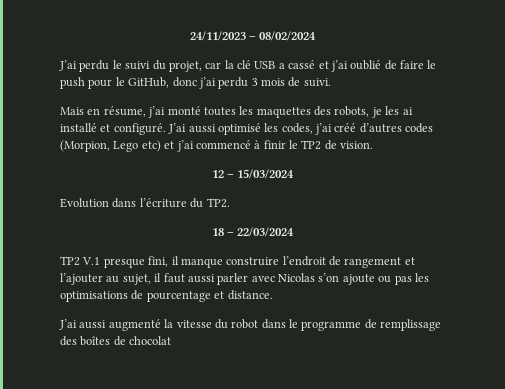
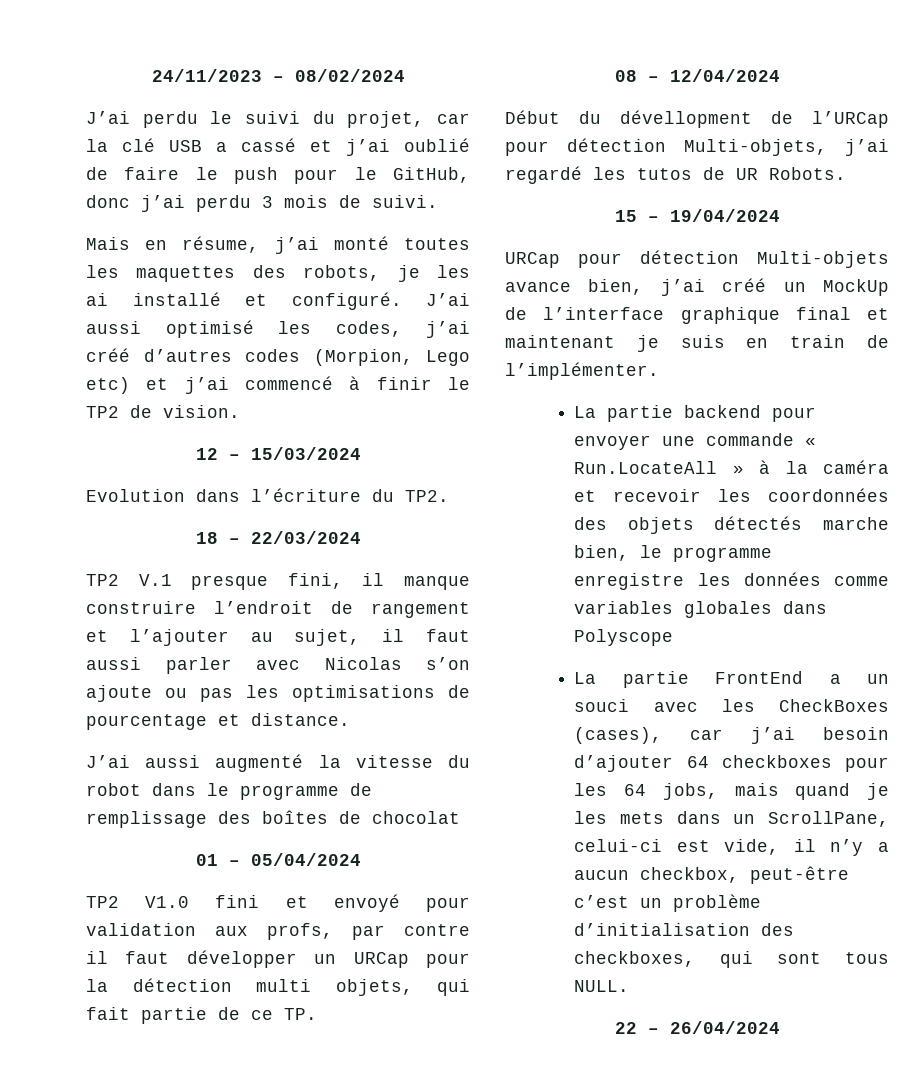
(172, 340) none -> [195,853,361,866] [86,894,470,912] [86,923,470,940] [86,950,470,968] [86,978,470,996] [86,1007,317,1024] [614,69,780,82] [505,110,889,128] [505,138,889,156] [505,166,846,184] [614,209,780,222] [505,250,889,268] [505,278,889,296] [505,307,889,324] [505,335,889,352] [505,362,659,380] [574,405,817,422] [574,433,817,450] [574,460,889,474] [574,488,889,502] [574,516,889,534] [574,545,773,562] [574,572,889,590] [574,601,828,618] [574,629,674,646] [574,671,889,688] [574,699,889,712] [574,727,889,744] [574,755,889,772] [574,783,889,800] [574,811,889,827] [574,839,889,856] [574,866,850,884] [574,894,762,912] [574,923,795,936] [574,951,889,968] [574,980,630,992] [614,1021,780,1034] // 01 – 05/04/2024 // TP2 V1.0 fini et envoyé pour validation aux profs, par contre il faut développer un URCap pour la détection multi objets, qui fait partie de ce TP. // 08 – 12/04/2024 // Début du dévellopment de l’URCap pour détection Multi-objets, j’ai regardé les tutos de UR Robots. // 15 – 19/04/2024 // URCap pour détection Multi-objets avance bien, j’ai créé un MockUp de l’interface graphique final et maintenant je suis en train de l’implémenter. // La partie backend pour envoyer une commande « Run.LocateAll » à la caméra et recevoir les coordonnées des objets détectés marche bien, le programme enregistre les données comme variables globales dans Polyscope // La partie FrontEnd a un souci avec les CheckBoxes (cases), car j’ai besoin d’ajouter 64 checkboxes pour les 64 jobs, mais quand je les mets dans un ScrollPane, celui-ci est vide, il n’y a aucun checkbox, peut-être c’est un problème d’initialisation des checkboxes, qui sont tous NULL. // 22 – 26/04/2024

